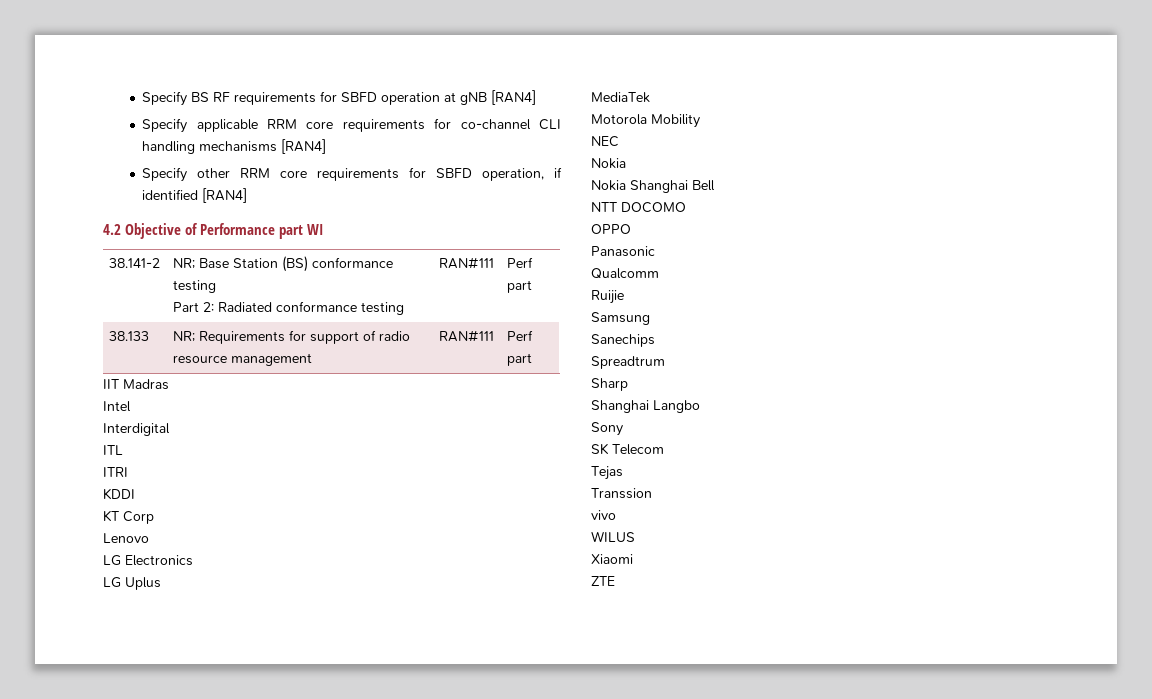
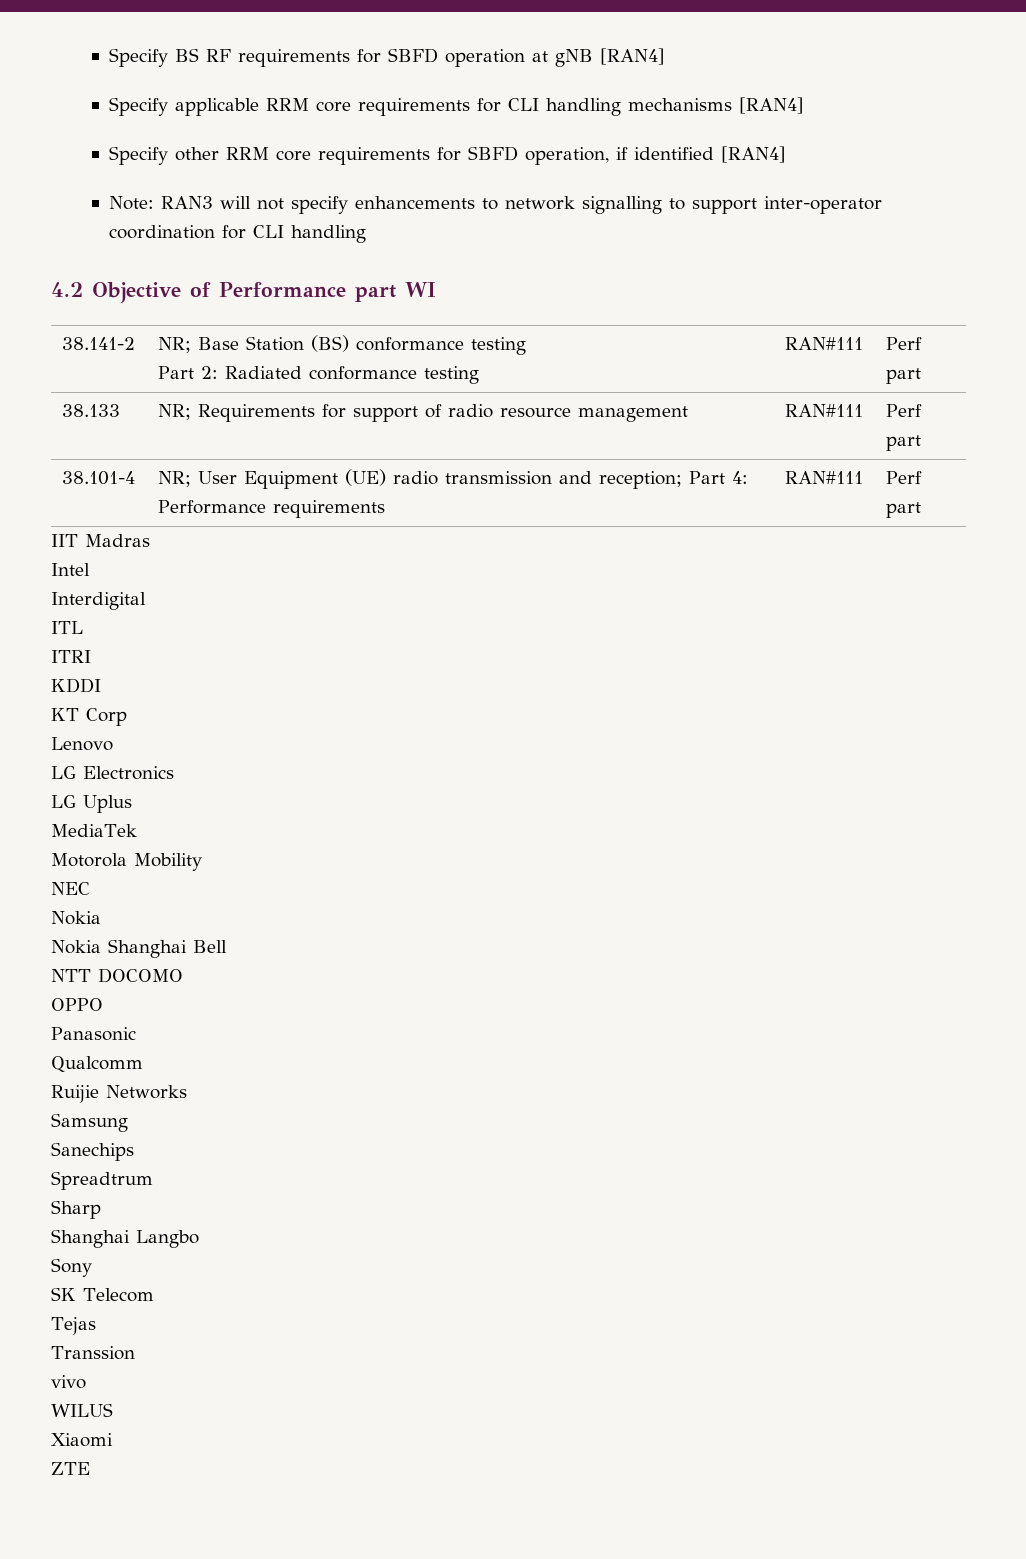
[460,119,531,130] co-channel -> (502, 105) none
(248, 195) none -> [109,196,883,214] [109,225,367,243] // Note: RAN3 will not specify enhancements to network signalling to support inter-operator coordination for CLI handling
(533, 359) none -> [62,471,136,485] [158,469,749,489] [158,500,386,518] [785,471,864,484] [886,471,923,484] [886,502,922,518] // 38.101-4 | NR; User Equipment (UE) radio transmission and reception; Part 4: Performance requirements | RAN#111 | Perf part
(624, 297) none -> [106,1085,187,1099] Networks

